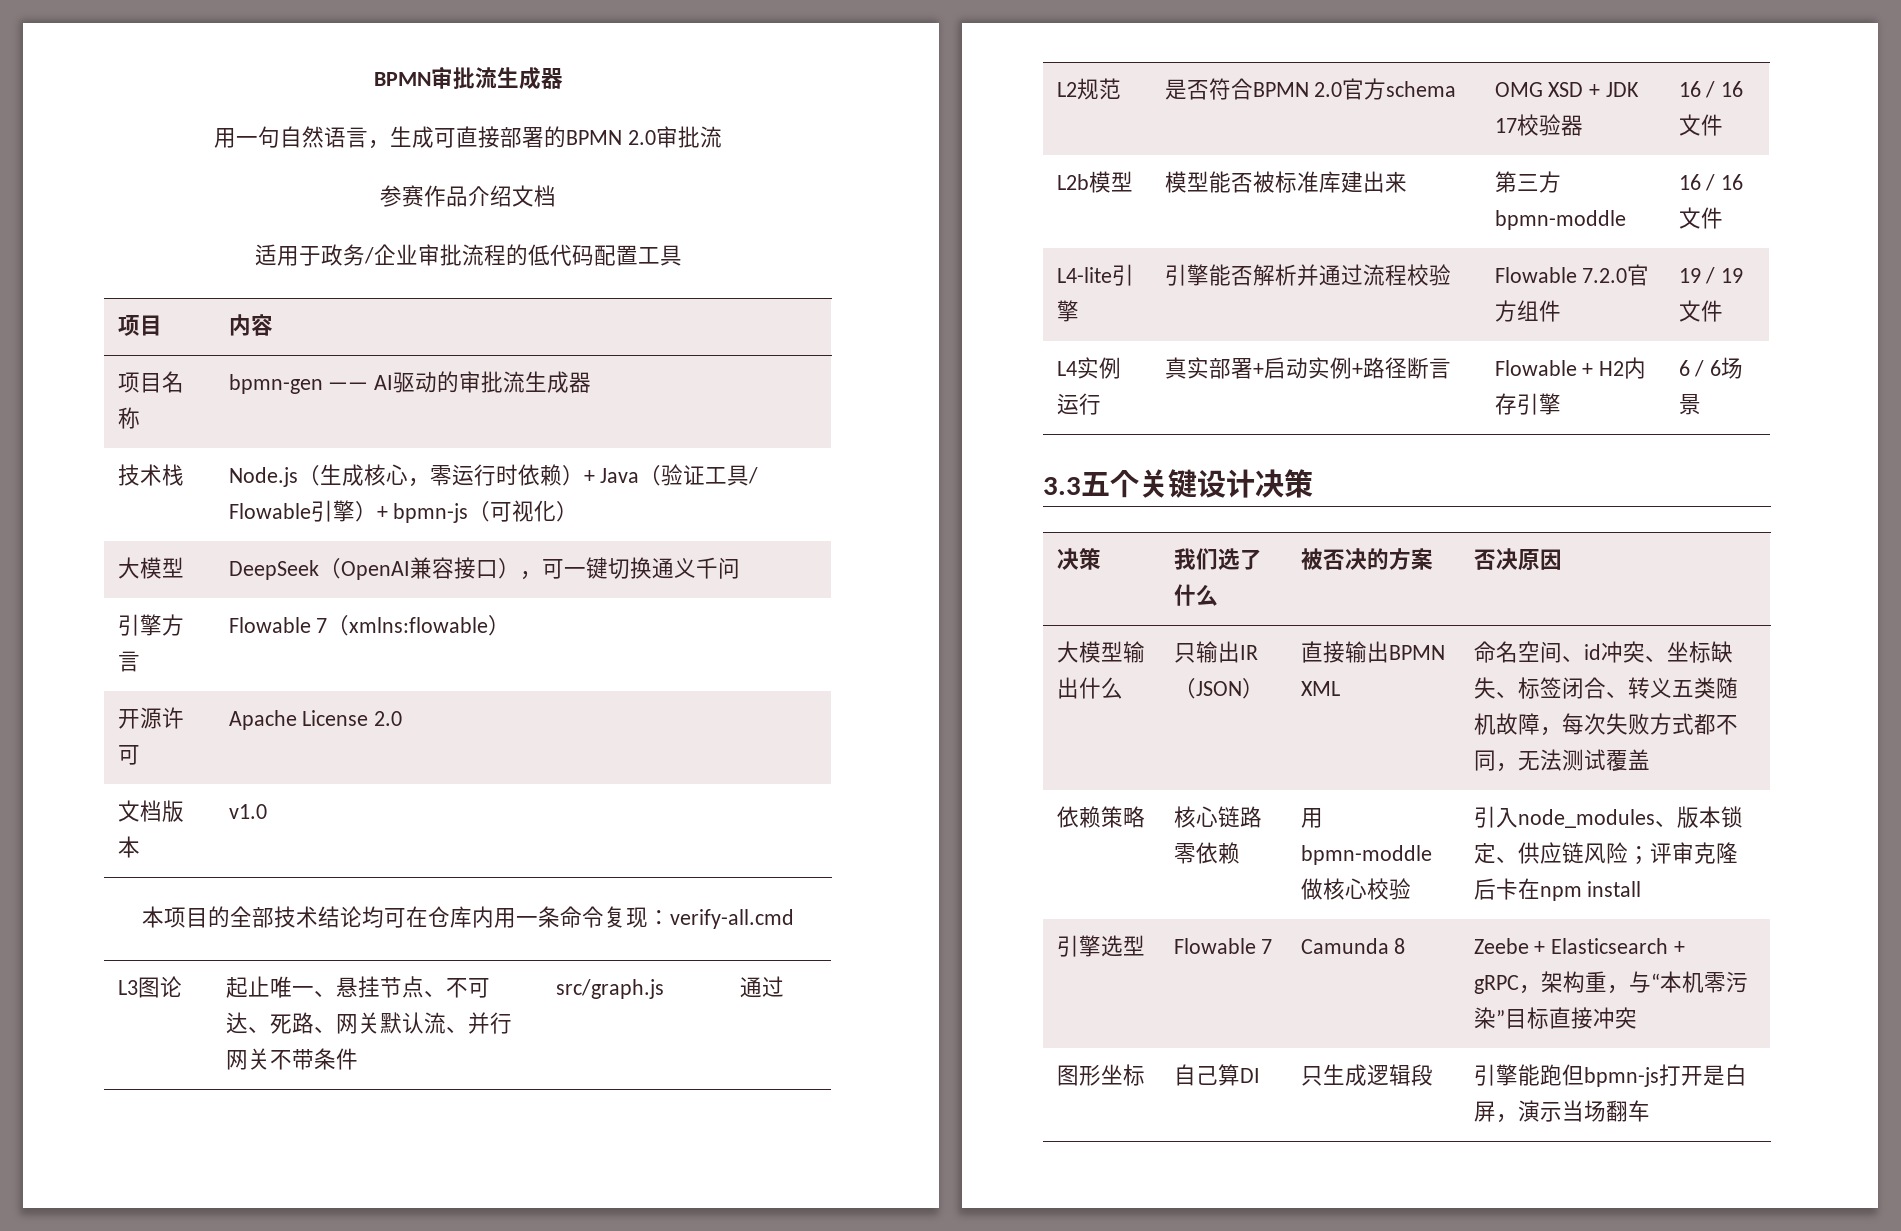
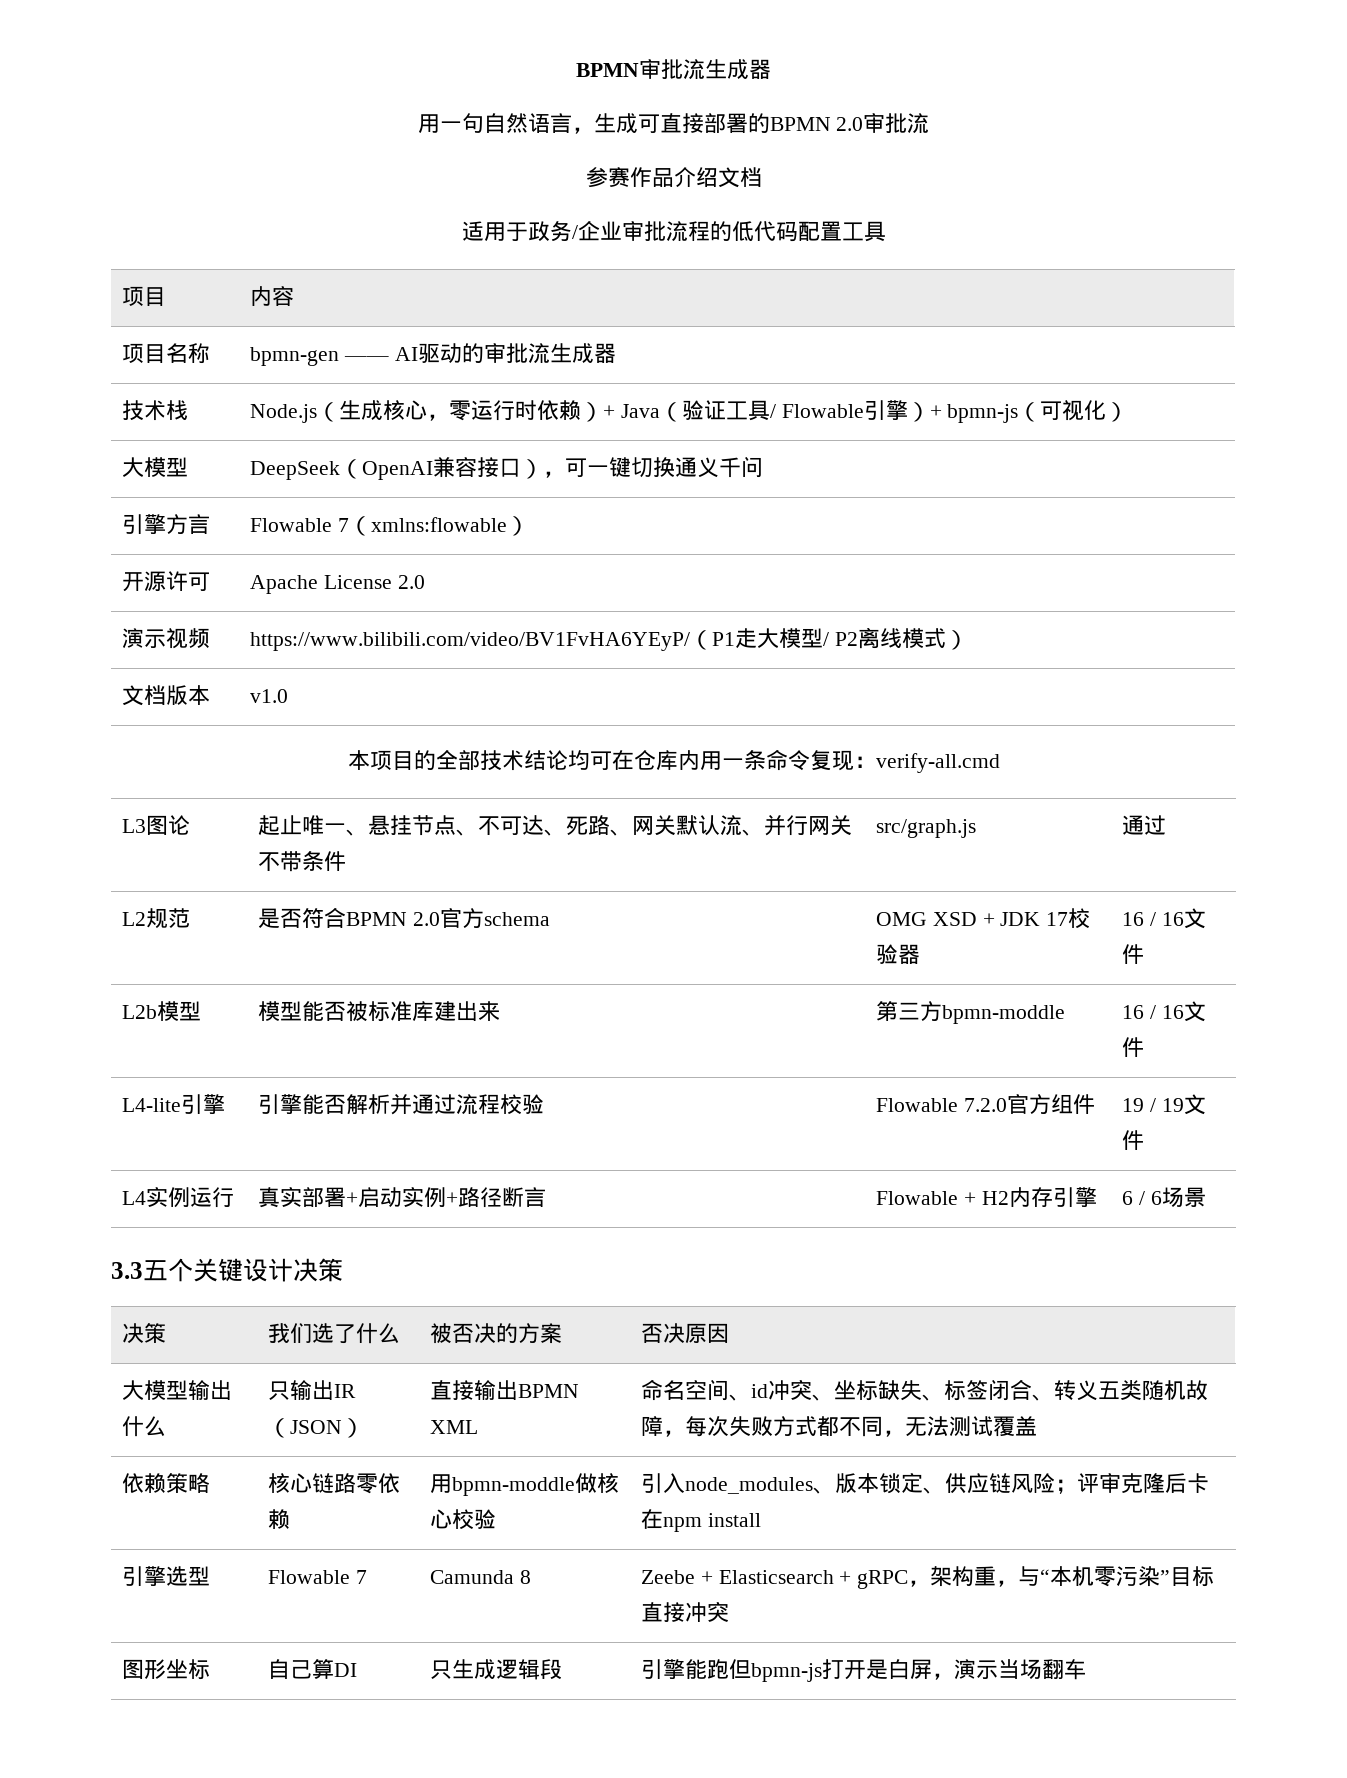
(403, 718) none -> [122,628,211,649] [250,627,968,651] // 演示视频 | https://www.bilibili.com/video/BV1FvHA6YEyP/（P1走大模型/ P2离线模式）

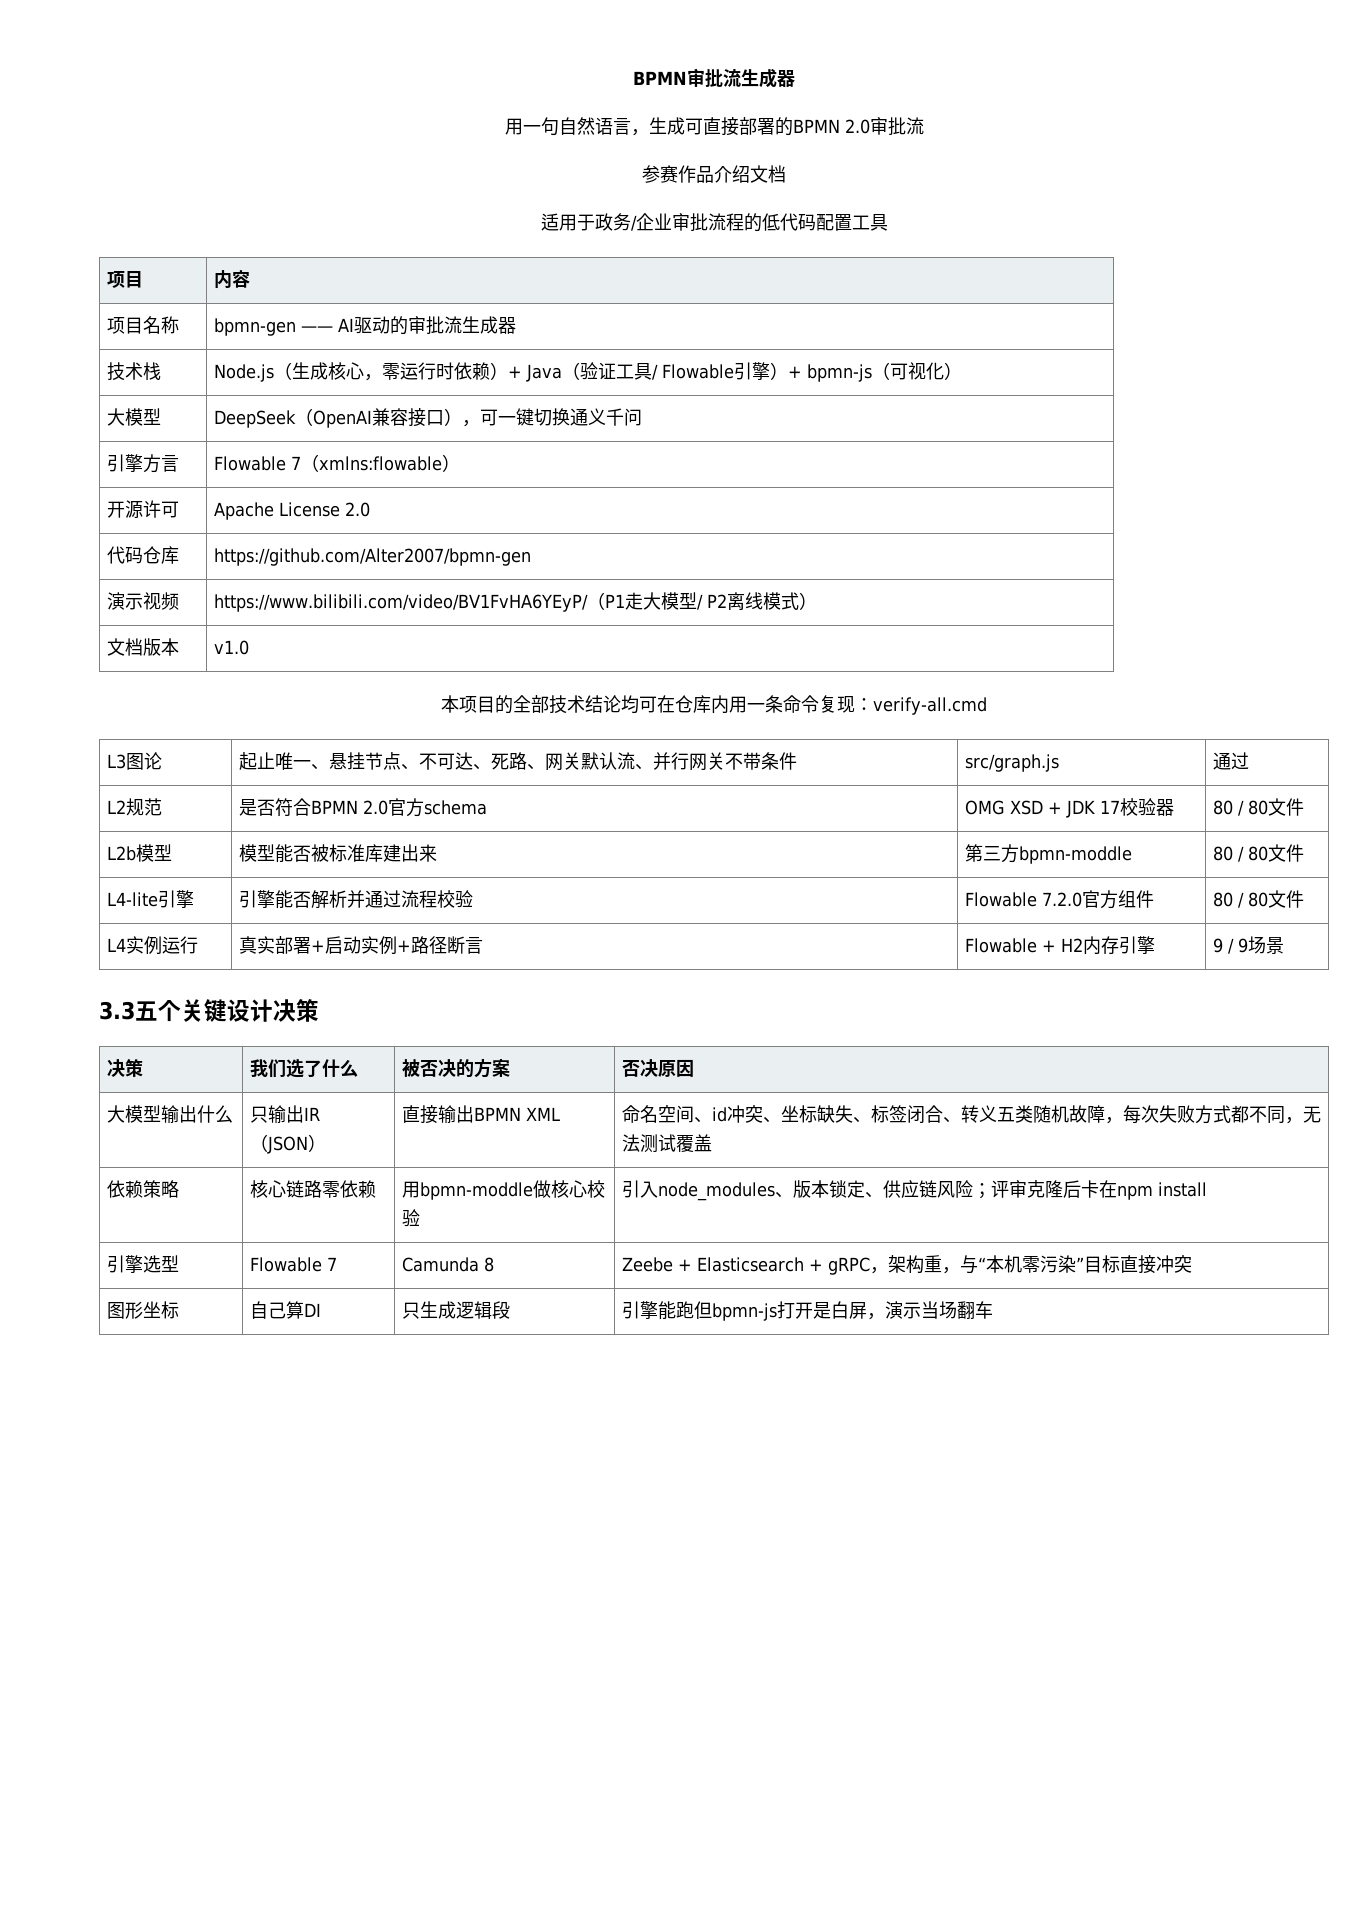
(425, 582) none -> [106,546,179,564] [213,548,531,566] // 代码仓库 | https://github.com/Alter2007/bpmn-gen
[1122,912,1184,926] 16 / 16 -> [1212,800,1268,816] 80 / 80
[1122,1005,1184,1019] 16 / 16 -> [1212,846,1268,862] 80 / 80
[1122,1098,1184,1112] 19 / 19 -> [1212,892,1268,908] 80 / 80
[1122,1191,1162,1205] 6 / 6 -> [1212,938,1248,954] 9 / 9

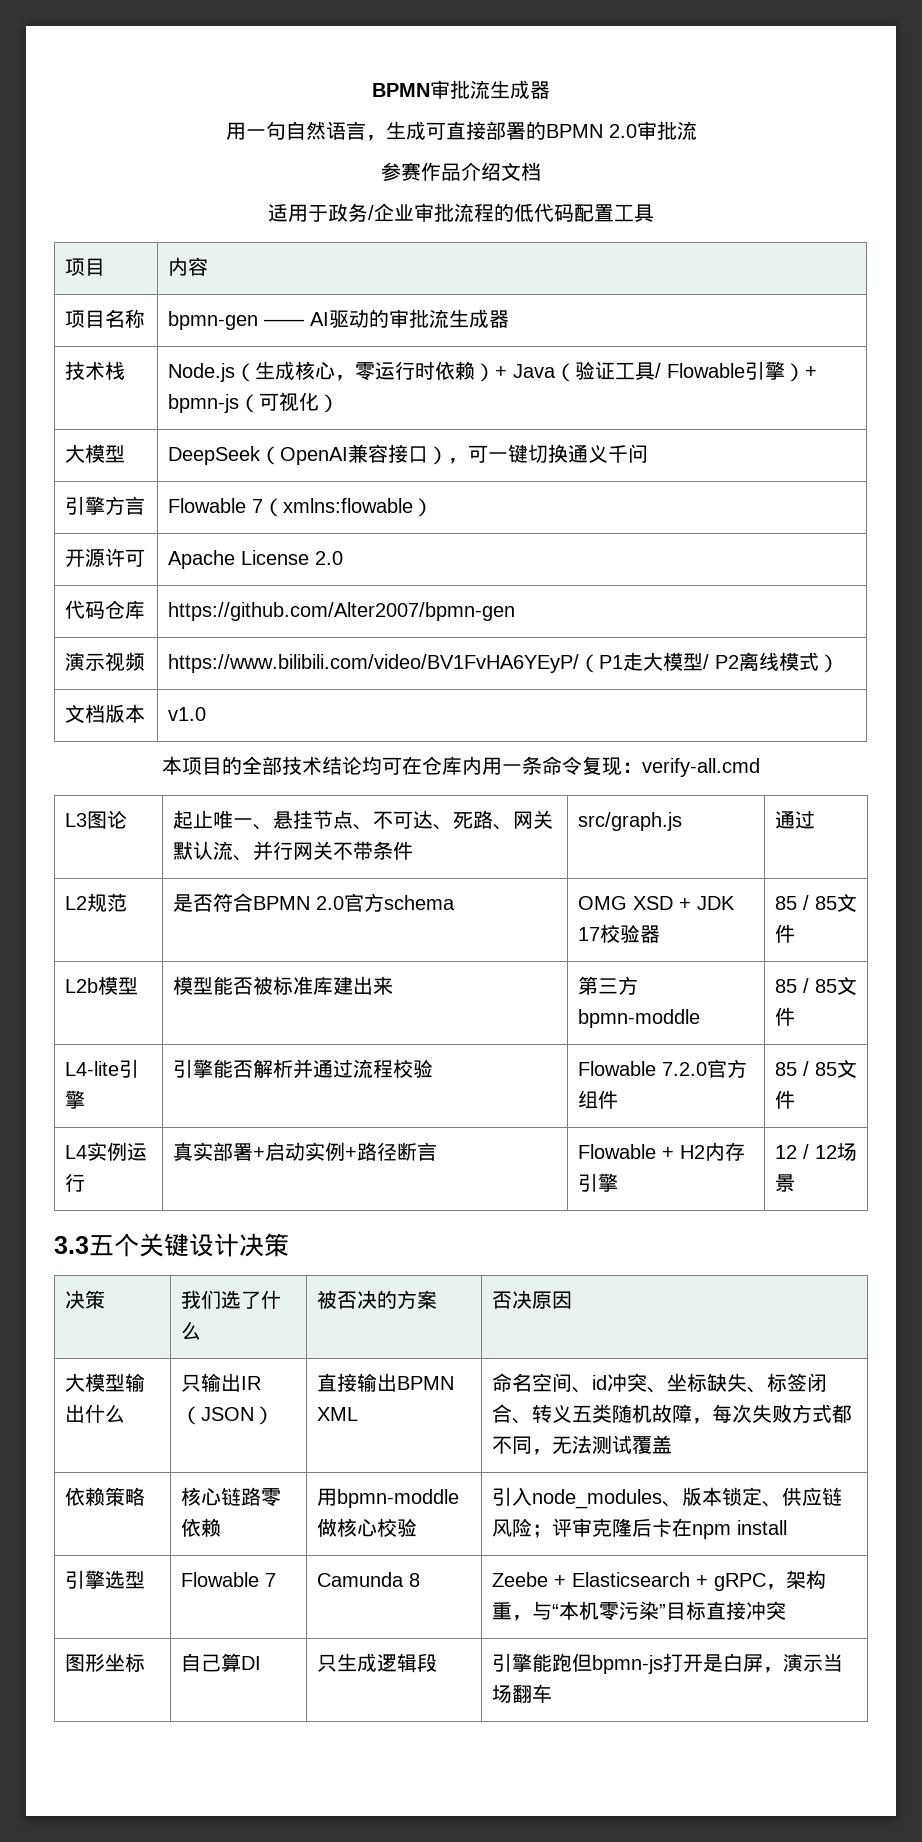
[1212,800,1268,816] 80 / 80 -> [774,895,837,910] 85 / 85
[1212,846,1268,862] 80 / 80 -> [774,978,837,993] 85 / 85
[1212,892,1268,908] 80 / 80 -> [774,1061,837,1076] 85 / 85
[1212,938,1248,954] 9 / 9 -> [774,1144,837,1159] 12 / 12

